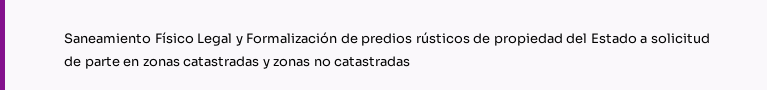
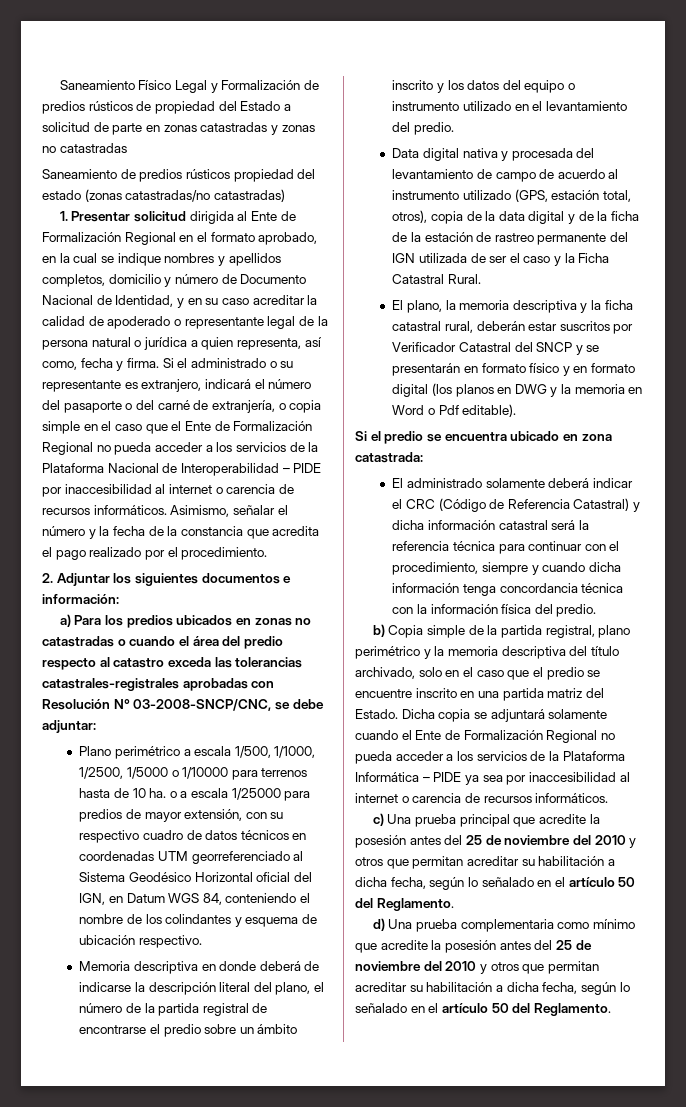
(411, 61) none -> [42,169,316,182] [42,189,285,202] [59,211,296,224] [42,232,318,245] [42,253,281,266] [42,274,307,287] [42,295,318,308] [42,316,328,329] [42,337,322,350] [42,358,294,371] [42,379,312,392] [42,400,322,413] [42,421,313,434] [42,442,319,455] [42,463,322,476] [42,484,294,497] [42,505,288,517] [42,526,320,539] [42,547,268,560] [42,573,292,586] [42,594,119,604] [59,614,312,628] [42,636,283,649] [42,657,303,670] [42,678,275,691] [42,699,324,711] [42,720,96,733] [79,746,316,759] [79,767,308,780] [79,788,311,801] [79,809,284,822] [79,830,307,843] [79,851,304,864] [79,872,312,882] [79,893,311,905] [79,914,318,927] [79,935,202,948] [79,961,320,974] [79,982,325,995] [79,1003,268,1016] [79,1024,298,1037] [392,80,576,93] [392,101,627,111] [392,122,454,135] [392,148,595,161] [392,169,619,182] [392,189,631,202] [392,210,640,224] [392,232,629,245] [392,253,610,266] [392,274,481,284] [392,300,633,313] [392,321,634,334] [392,342,600,355] [392,363,636,376] [392,383,643,397] [392,404,517,417] [355,431,612,444] [355,452,423,463] [392,478,633,488] [392,498,641,512] [392,520,589,530] [392,541,620,554] [392,562,621,575] [392,583,624,596] [392,604,597,617] [372,624,631,638] [355,646,619,659] [355,667,601,680] [355,688,604,701] [355,709,608,722] [355,730,615,743] [355,751,625,764] [355,772,630,785] [355,793,609,803] [372,813,600,827] [355,835,637,848] [355,856,615,869] [355,877,636,890] [355,898,454,911] [372,918,635,932] [355,940,592,953] [355,961,599,974] [355,982,630,995] [355,1003,611,1016] // Saneamiento de predios rústicos propiedad del estado (zonas catastradas/no catastradas) // 1. Presentar solicitud dirigida al Ente de Formalización Regional en el formato aprobado, en la cual se indique nombres y apellidos completos, domicilio y número de Documento Nacional de Identidad, y en su caso acreditar la calidad de apoderado o representante legal de la persona natural o jurídica a quien representa, así como, fecha y firma. Si el administrado o su representante es extranjero, indicará el número del pasaporte o del carné de extranjería, o copia simple en el caso que el Ente de Formalización Regional no pueda acceder a los servicios de la Plataforma Nacional de Interoperabilidad – PIDE por inaccesibilidad al internet o carencia de recursos informáticos. Asimismo, señalar el número y la fecha de la constancia que acredita el pago realizado por el procedimiento. // 2. Adjuntar los siguientes documentos e información: // a) Para los predios ubicados en zonas no catastradas o cuando el área del predio respecto al catastro exceda las tolerancias catastrales-registrales aprobadas con Resolución N° 03-2008-SNCP/CNC, se debe adjuntar: // Plano perimétrico a escala 1/500, 1/1000, 1/2500, 1/5000 o 1/10000 para terrenos hasta de 10 ha. o a escala 1/25000 para predios de mayor extensión, con su respectivo cuadro de datos técnicos en coordenadas UTM georreferenciado al Sistema Geodésico Horizontal oficial del IGN, en Datum WGS 84, conteniendo el nombre de los colindantes y esquema de ubicación respectivo. // Memoria descriptiva en donde deberá de indicarse la descripción literal del plano, el número de la partida registral de encontrarse el predio sobre un ámbito inscrito y los datos del equipo o instrumento utilizado en el levantamiento del predio. // Data digital nativa y procesada del levantamiento de campo de acuerdo al instrumento utilizado (GPS, estación total, otros), copia de la data digital y de la ficha de la estación de rastreo permanente del IGN utilizada de ser el caso y la Ficha Catastral Rural. // El plano, la memoria descriptiva y la ficha catastral rural, deberán estar suscritos por Verificador Catastral del SNCP y se presentarán en formato físico y en formato digital (los planos en DWG y la memoria en Word o Pdf editable). // Si el predio se encuentra ubicado en zona catastrada: // El administrado solamente deberá indicar el CRC (Código de Referencia Catastral) y dicha información catastral será la referencia técnica para continuar con el procedimiento, siempre y cuando dicha información tenga concordancia técnica con la información física del predio. // b) Copia simple de la partida registral, plano perimétrico y la memoria descriptiva del título archivado, solo en el caso que el predio se encuentre inscrito en una partida matriz del Estado. Dicha copia se adjuntará solamente cuando el Ente de Formalización Regional no pueda acceder a los servicios de la Plataforma Informática – PIDE ya sea por inaccesibilidad al internet o carencia de recursos informáticos. // c) Una prueba principal que acredite la posesión antes del 25 de noviembre del 2010 y otros que permitan acreditar su habilitación a dicha fecha, según lo señalado en el artículo 50 del Reglamento. // d) Una prueba complementaria como mínimo que acredite la posesión antes del 25 de noviembre del 2010 y otros que permitan acreditar su habilitación a dicha fecha, según lo señalado en el artículo 50 del Reglamento.

